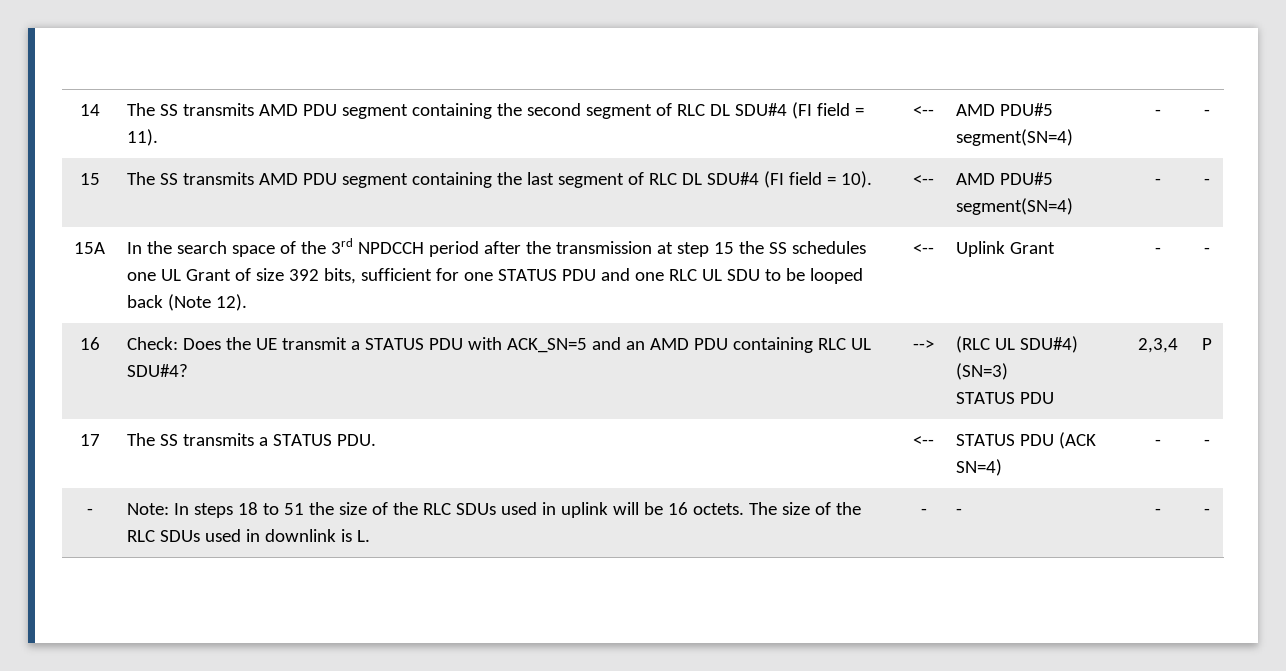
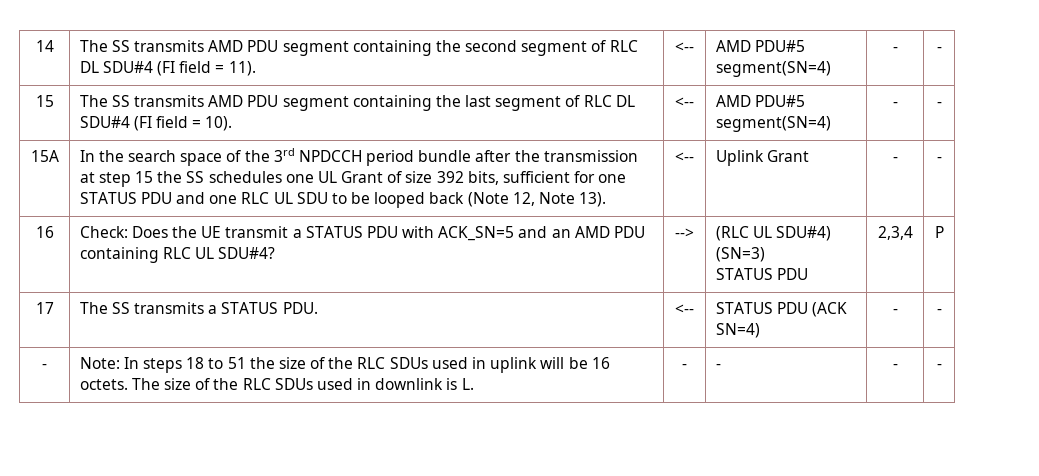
(480, 249) none -> [418,150,472,162] bundle
[216,294,248,311] 12). -> [512,192,607,207] 12, Note 13).

